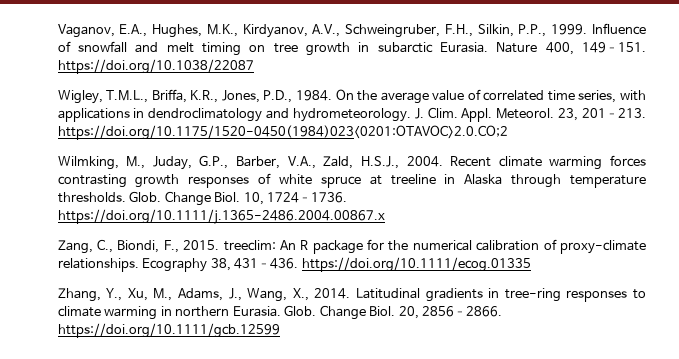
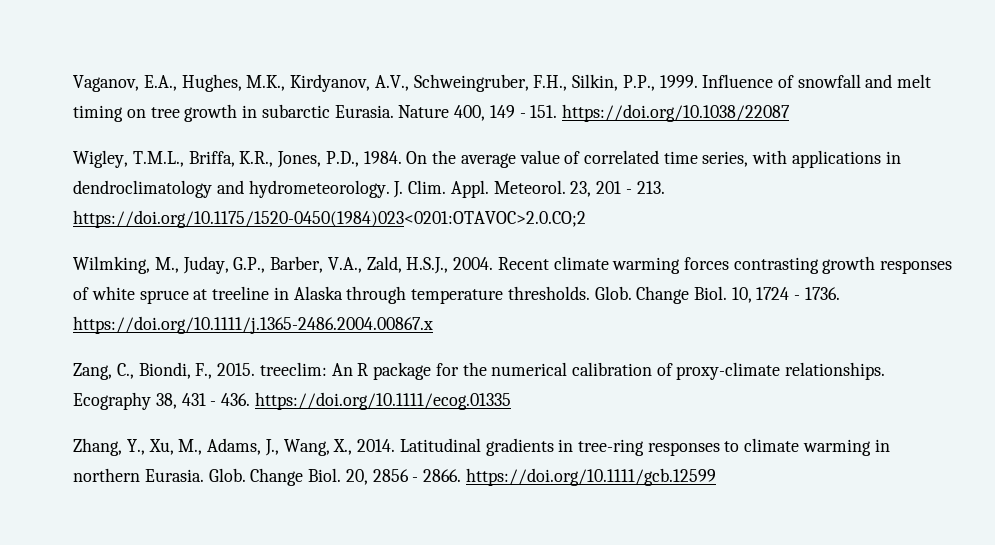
[582,42,646,53] 149–151. -> [489,105,558,118] 149 - 151.
[582,108,646,118] 201–213. -> [596,181,665,194] 201 - 213.
[267,192,348,203] 1724–1736. -> [756,287,840,300] 1724 - 1736.
[234,258,299,269] 431–436. -> [181,393,251,406] 431 - 436.
[422,306,503,317] 2856–2866. -> [372,469,462,482] 2856 - 2866.

